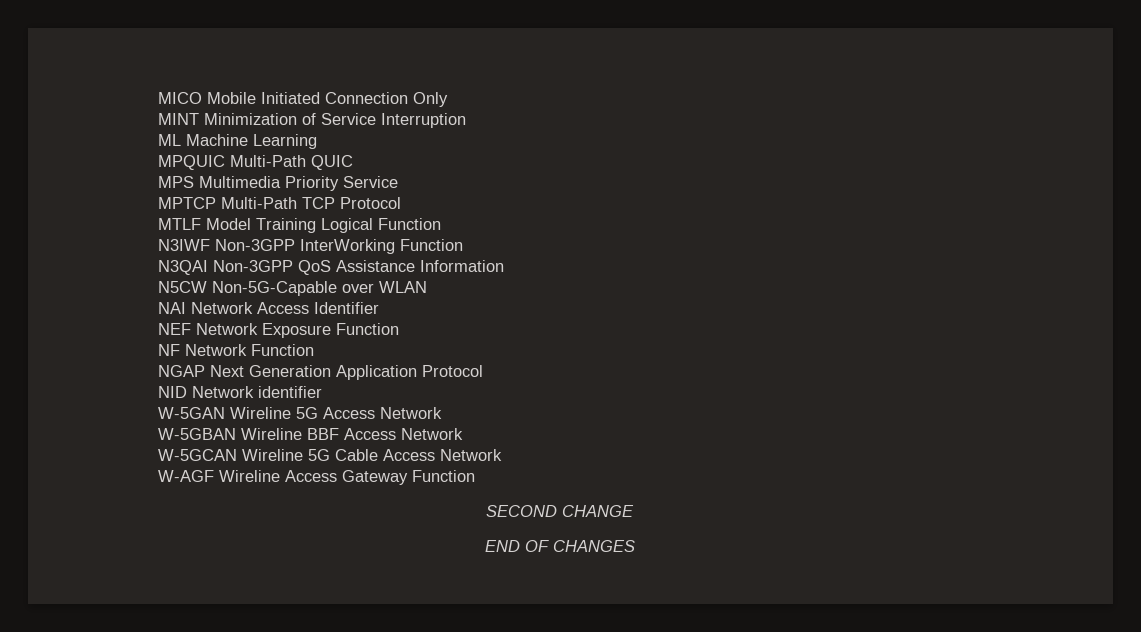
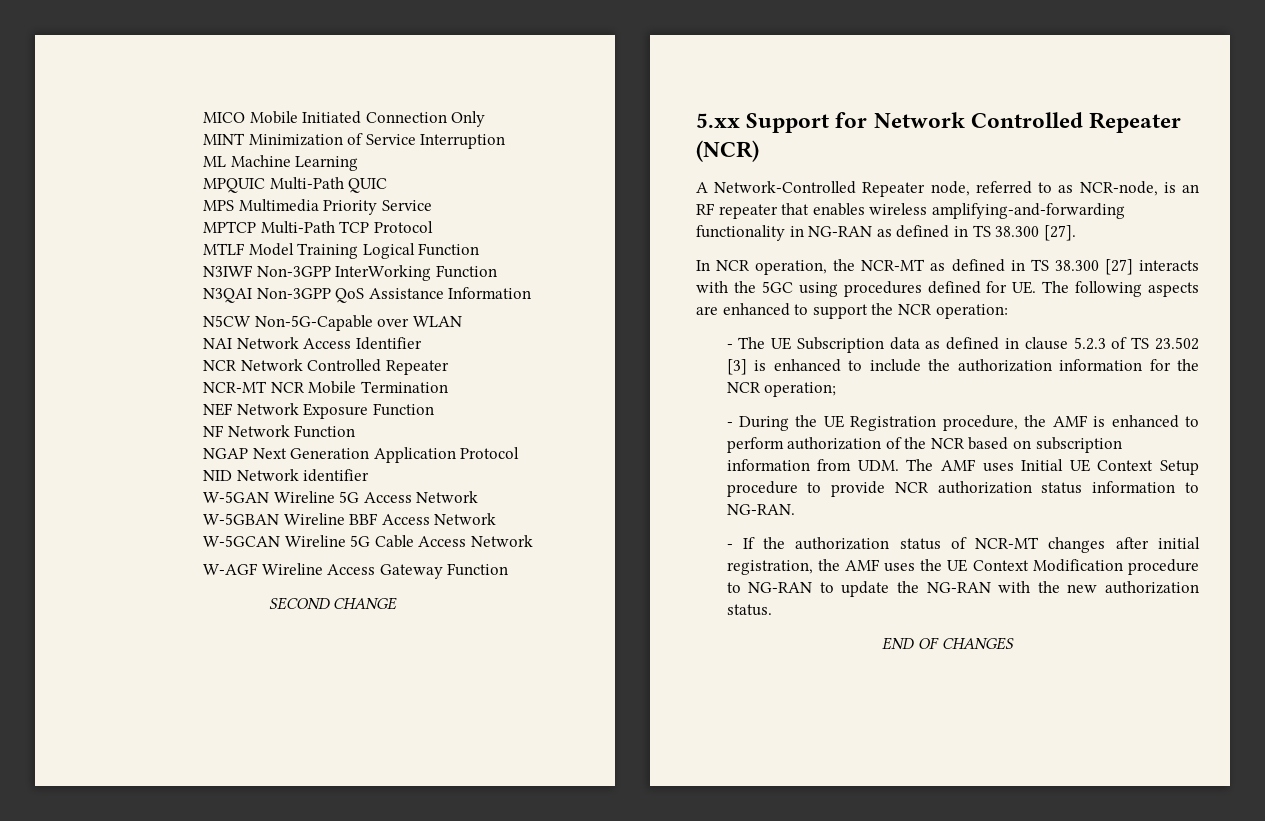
(379, 308) none -> [203,359,449,375] [203,381,448,394] // NCR Network Controlled Repeater // NCR-MT NCR Mobile Termination
(634, 511) none -> [696,112,1182,133] [696,140,759,162] [696,181,1199,197] [696,203,1125,219] [696,225,1076,241] [696,259,1199,275] [696,281,1199,297] [696,303,1008,319] [726,337,1199,353] [726,359,1199,375] [726,382,837,397] [726,415,1199,431] [726,437,1122,453] [726,459,1199,475] [726,481,1199,497] [726,504,795,515] [726,537,1200,553] [726,559,1199,575] [726,581,1199,597] [726,604,772,616] // 5.xx Support for Network Controlled Repeater (NCR) // A Network-Controlled Repeater node, referred to as NCR-node, is an RF repeater that enables wireless amplifying-and-forwarding functionality in NG-RAN as defined in TS 38.300 [27]. // In NCR operation, the NCR-MT as defined in TS 38.300 [27] interacts with the 5GC using procedures defined for UE. The following aspects are enhanced to support the NCR operation: // - The UE Subscription data as defined in clause 5.2.3 of TS 23.502 [3] is enhanced to include the authorization information for the NCR operation; // - During the UE Registration procedure, the AMF is enhanced to perform authorization of the NCR based on subscription information from UDM. The AMF uses Initial UE Context Setup procedure to provide NCR authorization status information to NG-RAN. // - If the authorization status of NCR-MT changes after initial registration, the AMF uses the UE Context Modification procedure to NG-RAN to update the NG-RAN with the new authorization status.

